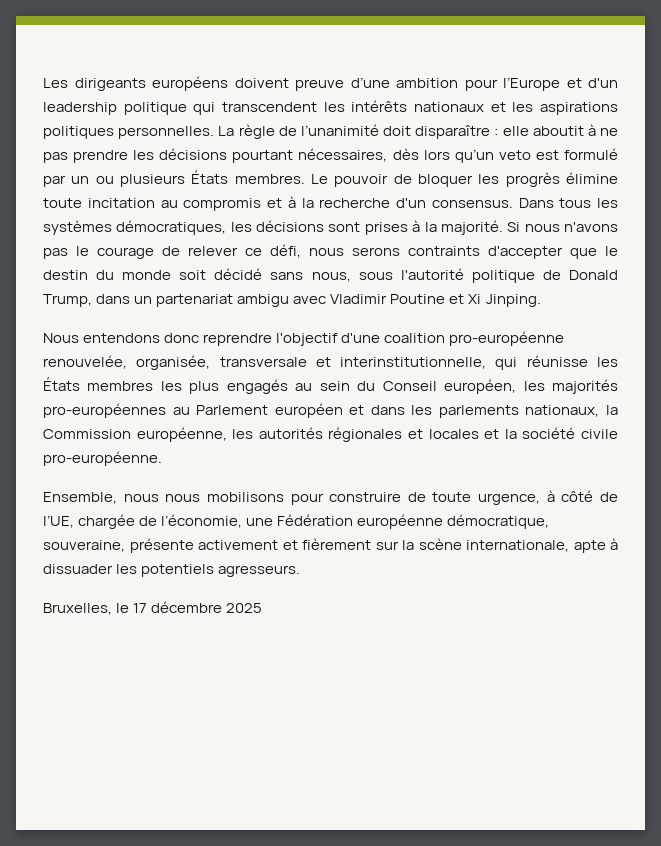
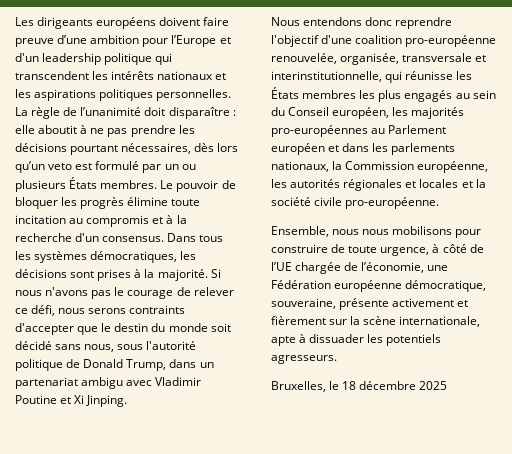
(289, 83) none -> [203,17,230,26] faire
[43,515,74,528] l’UE, -> [271,262,292,271] l’UE
[133,603,148,613] 17 -> [342,381,357,390] 18

